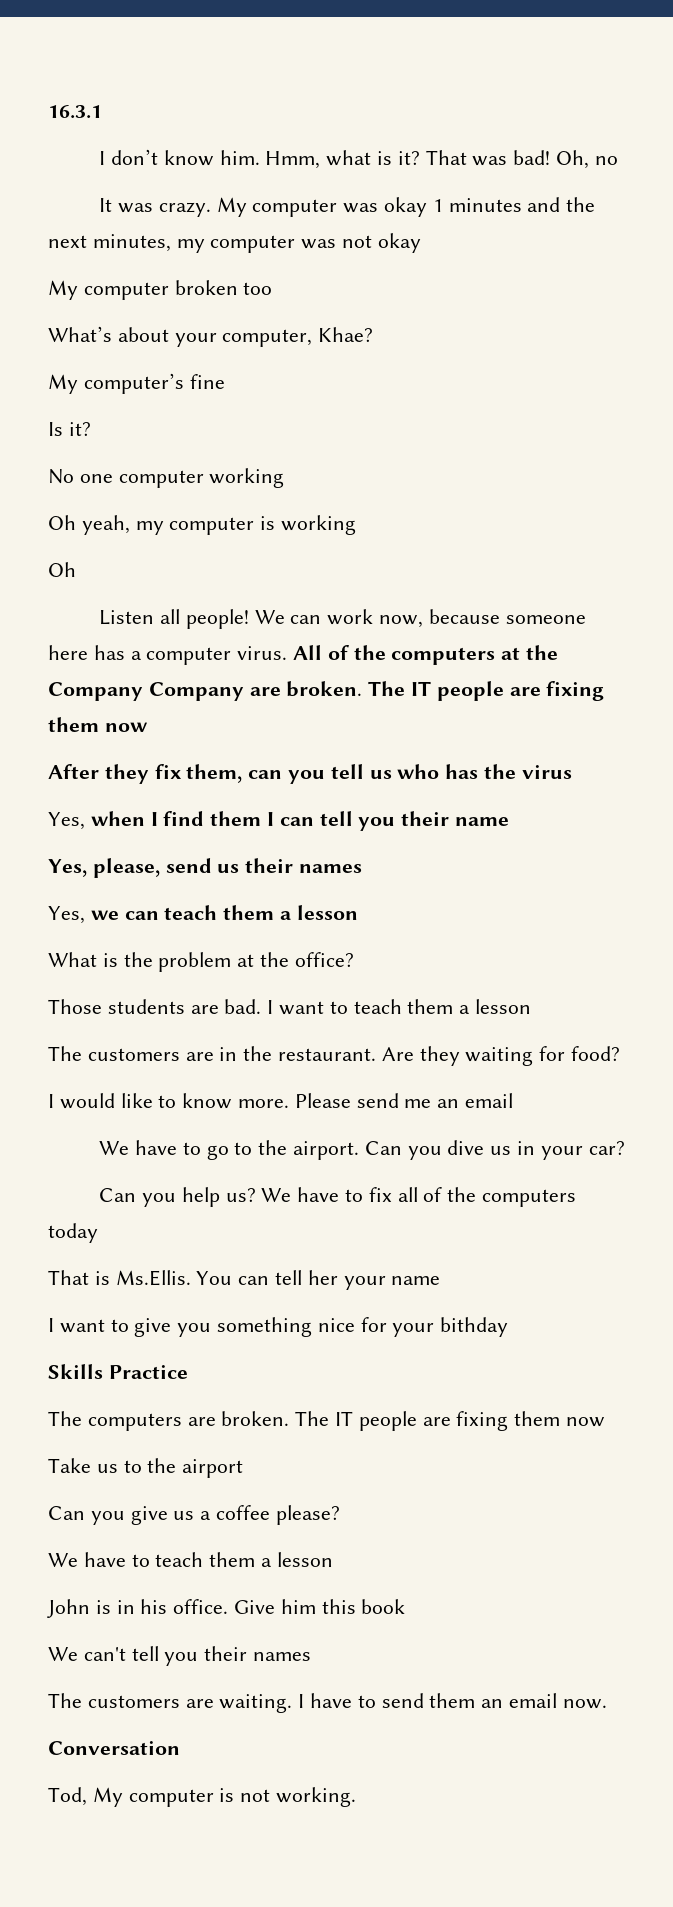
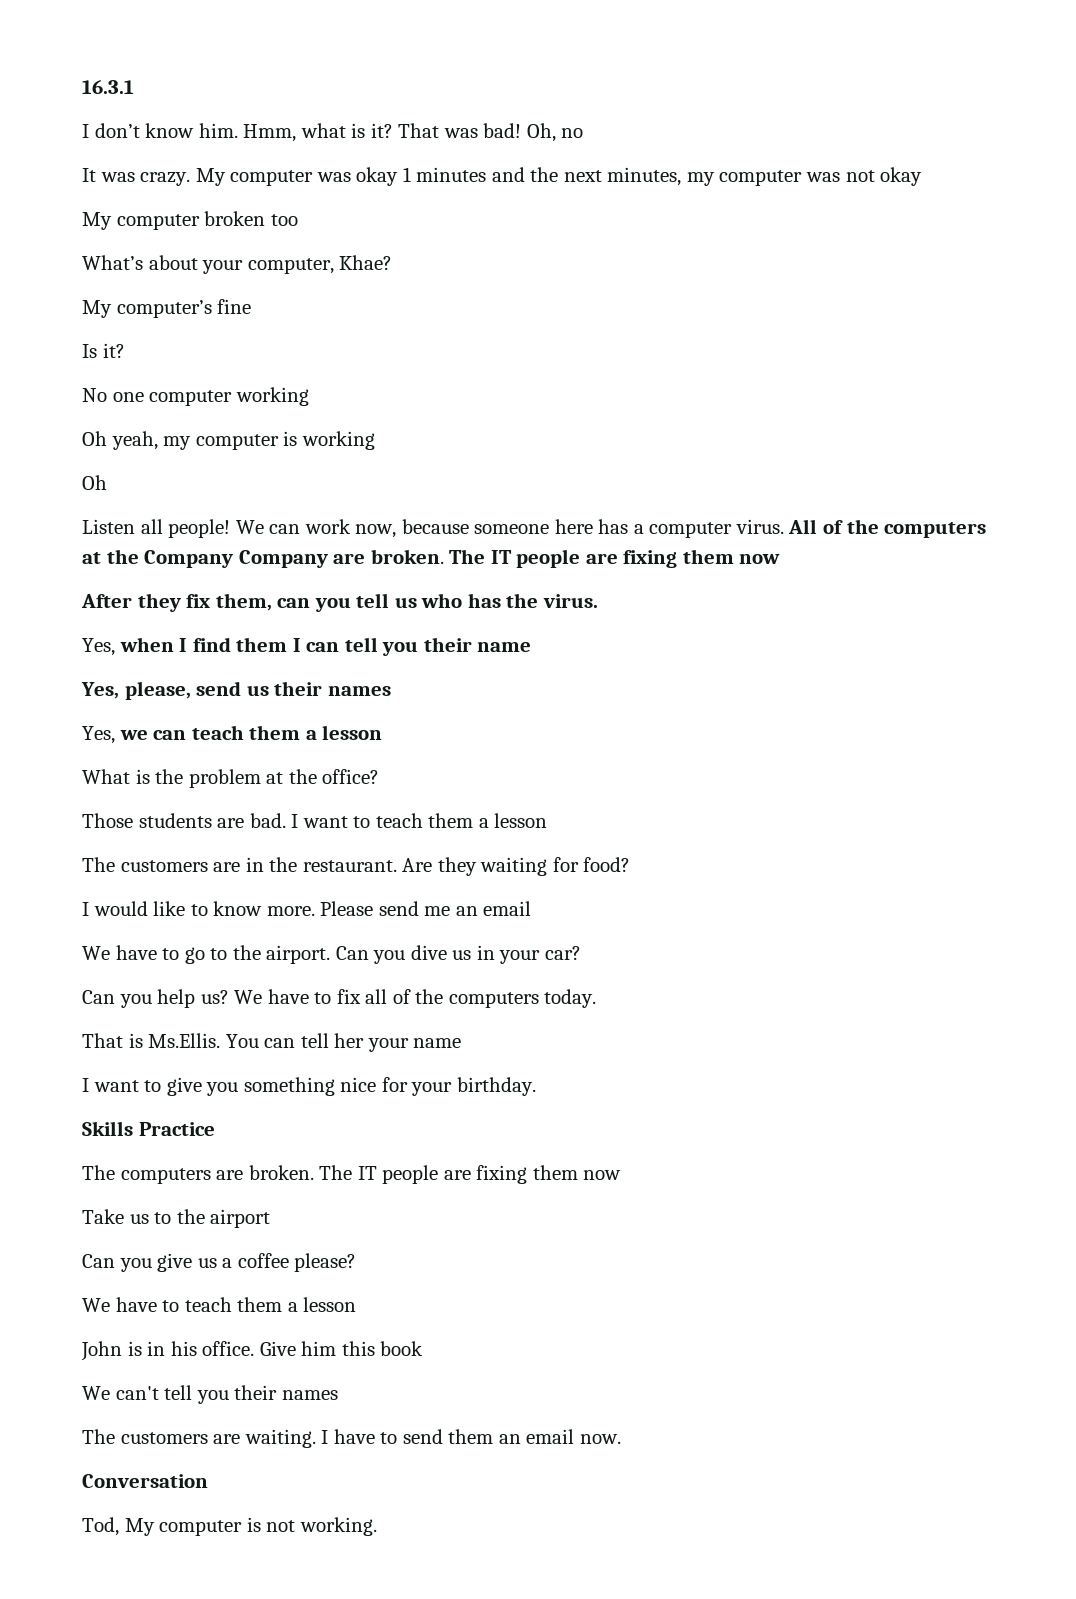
[521,765,572,779] virus -> [542,594,598,608] virus.
[48,1223,98,1243] today -> [544,989,597,1008] today.
[440,1317,509,1337] bithday -> [456,1077,536,1096] birthday.

